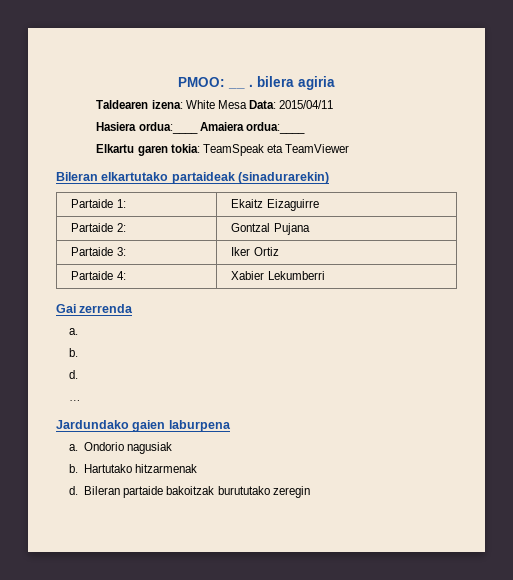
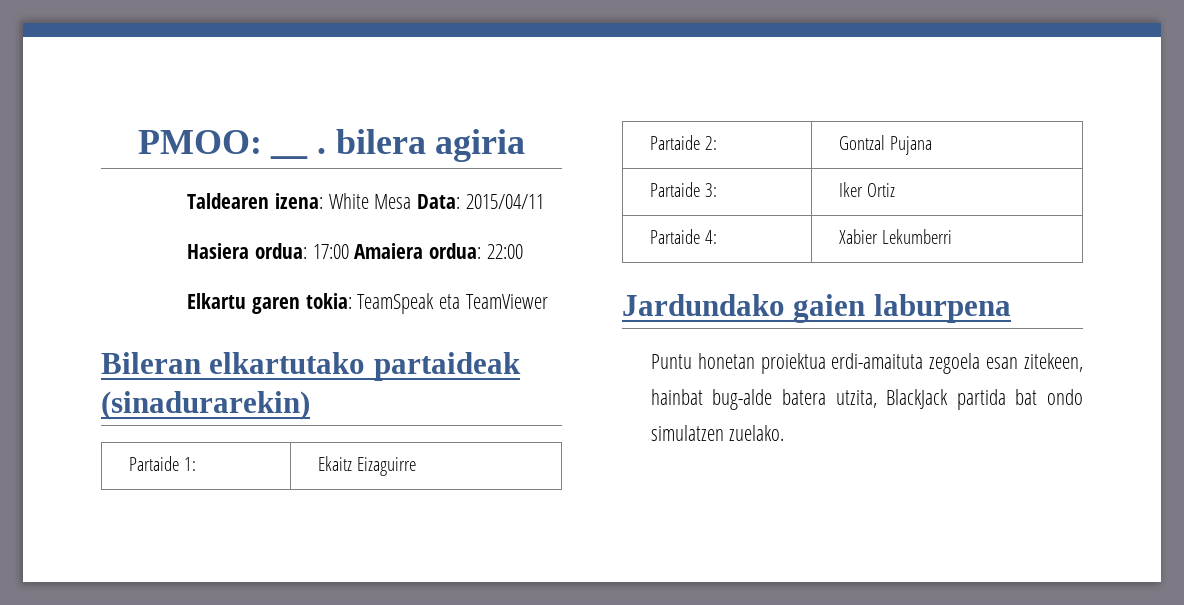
[138,122,305,134] ordua:____ Amaiera ordua:____ -> [254,243,523,259] ordua: 17:00 Amaiera ordua: 22:00
[56,304,134,313] [69,328,79,335] [69,348,79,357] [69,370,79,379] [69,400,82,401] [56,420,231,432] [69,442,173,454] [69,464,198,473] [69,486,310,498] Gai zerrenda // a. // b. // d. // … // Jardundako gaien laburpena // a. Ondorio nagusiak // b. Hartutako hitzarmenak // d. Bileran partaide bakoitzak burututako zeregin -> [622,294,1011,323] [650,353,1083,374] [650,389,1083,410] [650,425,785,441] Jardundako gaien laburpena // Puntu honetan proiektua erdi-amaituta zegoela esan zitekeen, hainbat bug-alde batera utzita, BlackJack partida bat ondo simulatzen zuelako.

